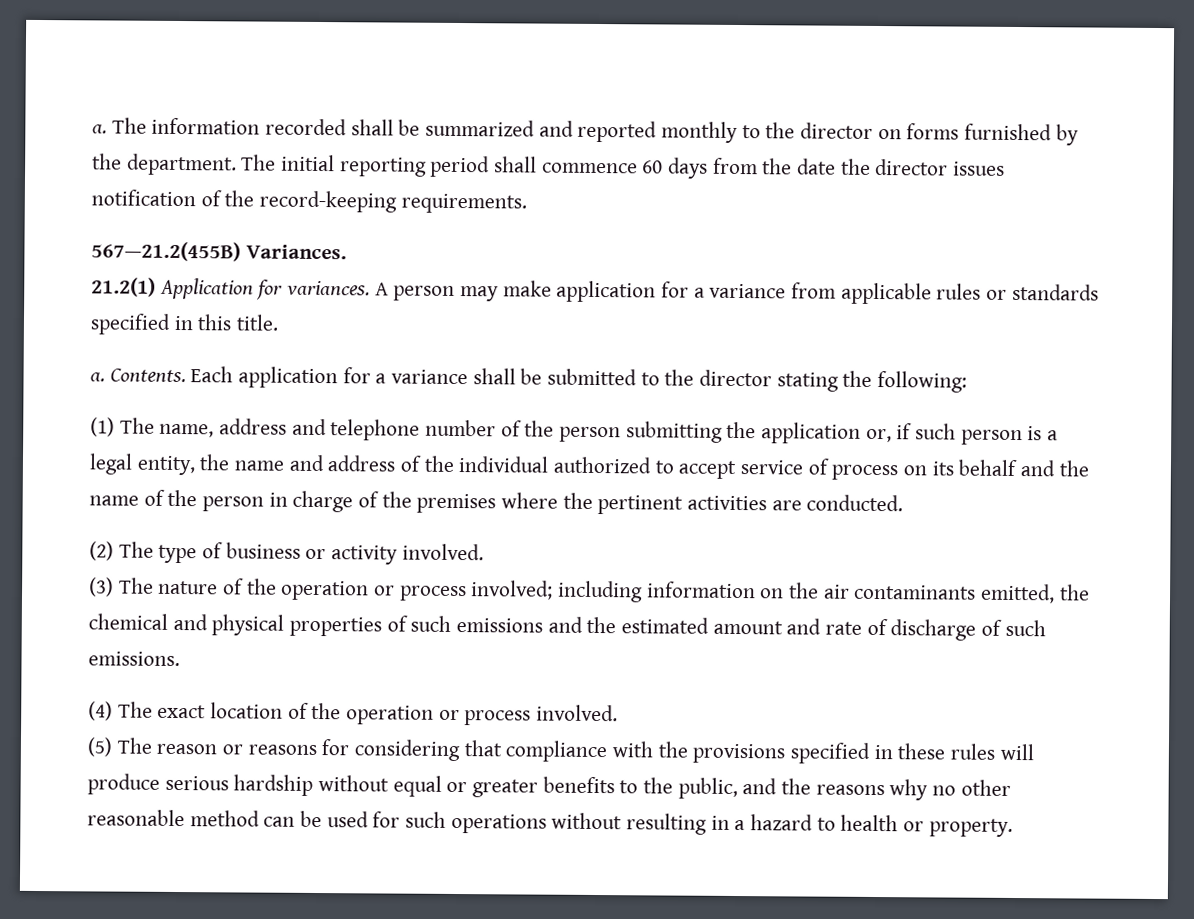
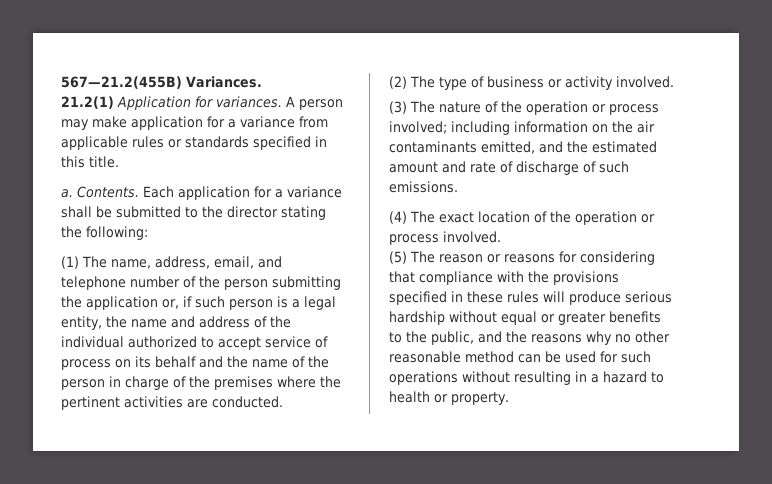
[92,117,1079,146] [92,153,1006,179] [91,189,527,214] a. The information recorded shall be summarized and reported monthly to the director on forms furnished by the department. The initial reporting period shall commence 60 days from the date the director issues notification of the record-keeping requirements. // -> (61, 82) none
[219,418,288,435] address -> [155,256,254,269] address, email,
[1059,584,1090,601] [88,613,544,637] the chemical and physical properties of such emissions -> (535, 147) none

